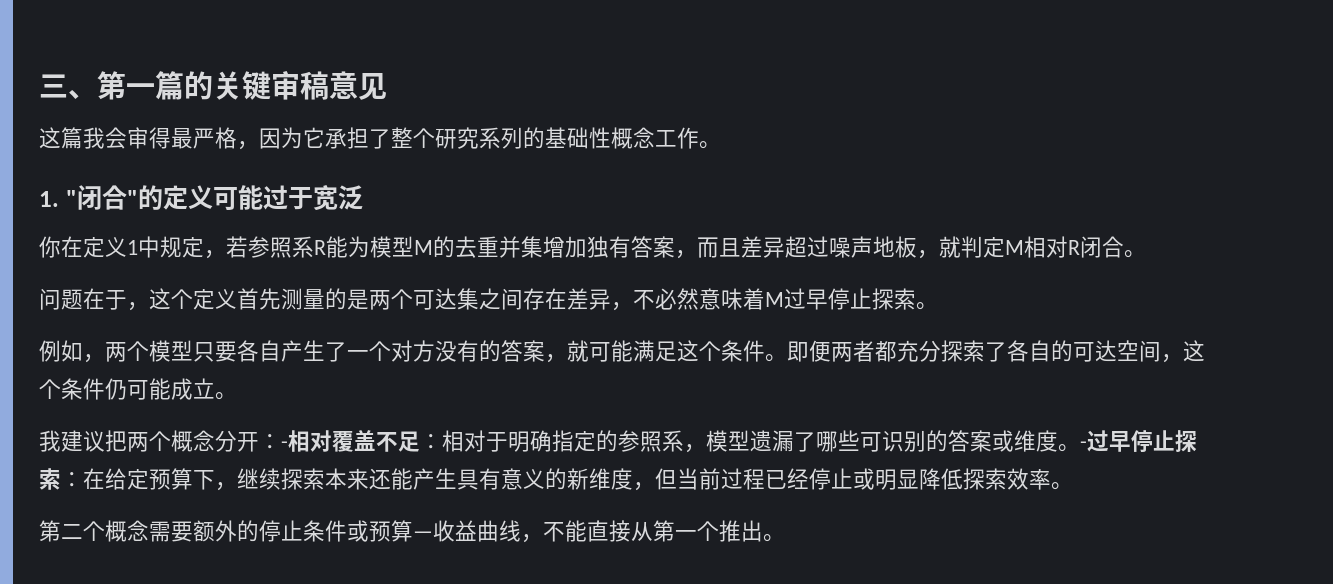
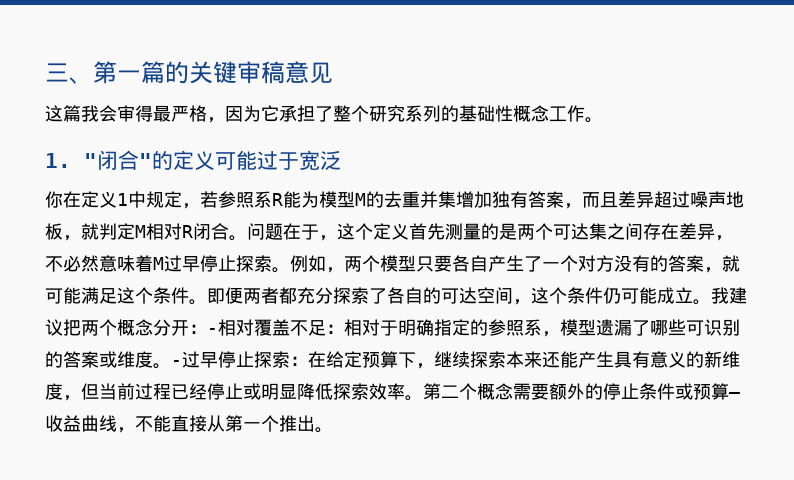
(1146, 254) // -> (247, 238) none
(938, 306) // -> (290, 270) none
(237, 396) // -> (711, 302) none
(1073, 486) // -> (423, 398) none

